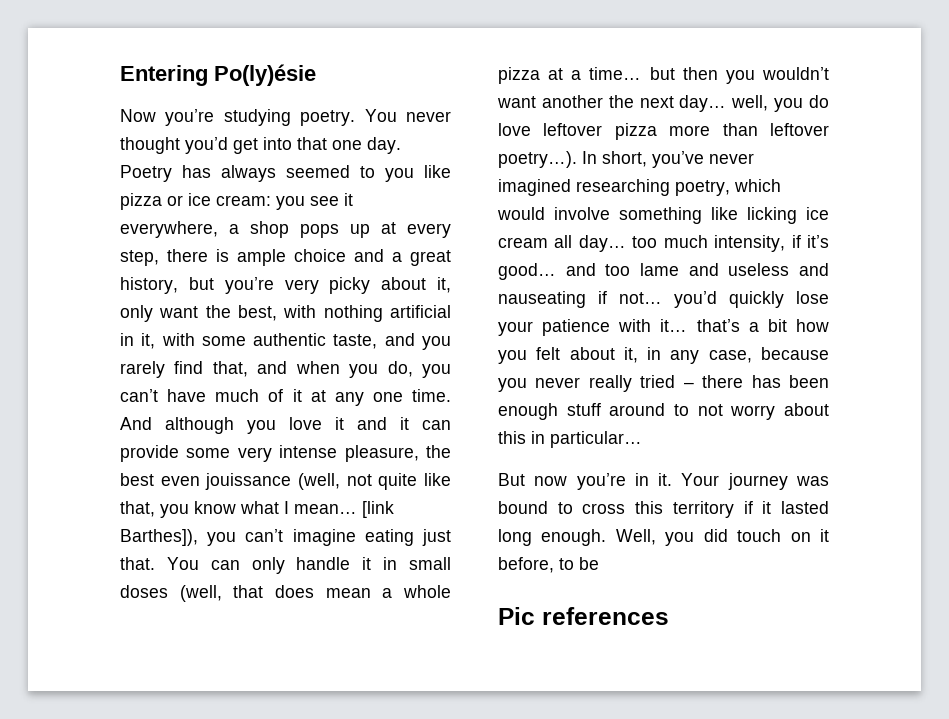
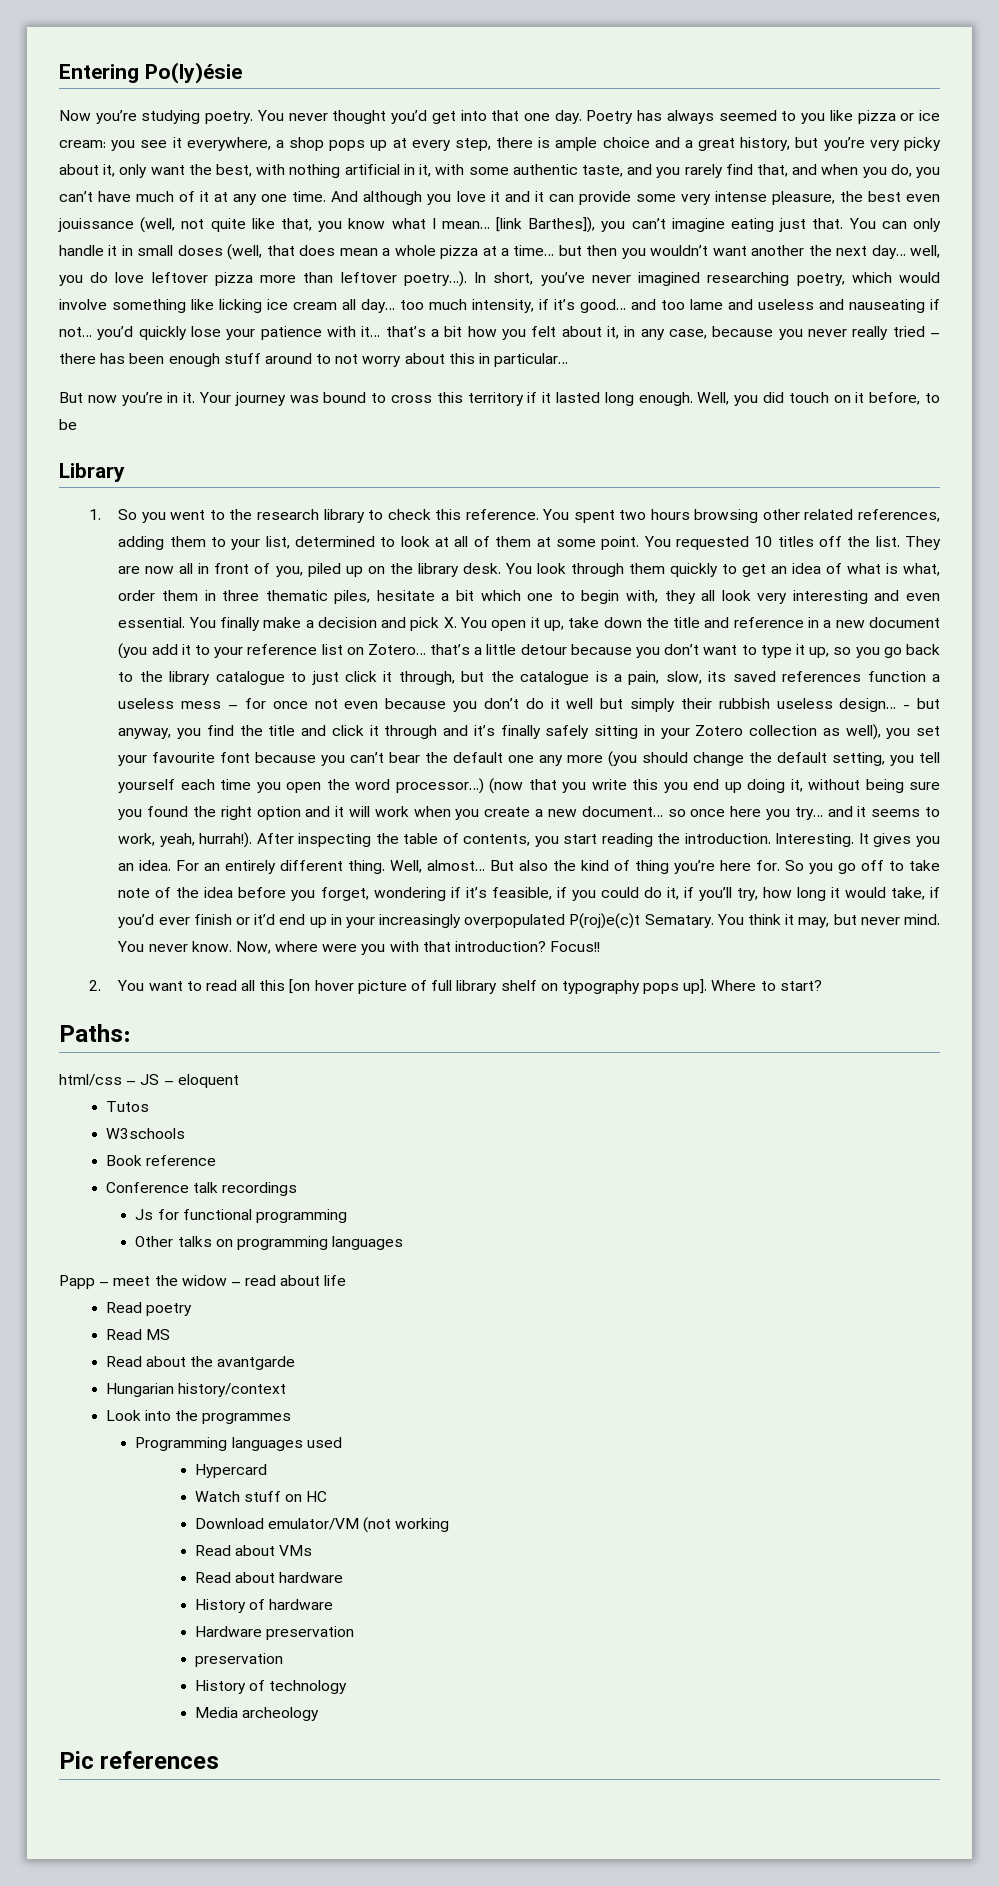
(599, 563) none -> [59,463,125,482] [88,509,940,523] [118,536,942,550] [118,563,941,577] [118,590,941,604] [118,617,940,631] [118,643,941,659] [118,671,941,685] [118,698,941,712] [118,724,940,740] [118,751,940,767] [118,778,940,794] [118,806,941,820] [118,832,940,848] [118,860,941,874] [118,887,940,901] [118,913,941,929] [117,941,601,955] [88,979,822,994] [59,1024,131,1042] [59,1074,239,1088] [105,1101,149,1112] [105,1128,185,1139] [105,1155,216,1166] [105,1182,298,1196] [135,1209,347,1223] [135,1236,404,1250] [59,1275,347,1289] [105,1302,192,1316] [105,1329,170,1340] [105,1356,296,1370] [105,1383,286,1397] [105,1410,292,1424] [135,1437,342,1451] [194,1464,267,1478] [194,1491,328,1502] [194,1517,450,1533] [194,1545,313,1556] [194,1572,344,1583] [194,1599,334,1613] [194,1626,354,1640] [194,1653,283,1667] [194,1680,348,1694] [194,1707,319,1721] // Library // 1. So you went to the research library to check this reference. You spent two hours browsing other related references, adding them to your list, determined to look at all of them at some point. You requested 10 titles off the list. They are now all in front of you, piled up on the library desk. You look through them quickly to get an idea of what is what, order them in three thematic piles, hesitate a bit which one to begin with, they all look very interesting and even essential. You finally make a decision and pick X. You open it up, take down the title and reference in a new document (you add it to your reference list on Zotero… that’s a little detour because you don’t want to type it up, so you go back to the library catalogue to just click it through, but the catalogue is a pain, slow, its saved references function a useless mess – for once not even because you don’t do it well but simply their rubbish useless design… - but anyway, you find the title and click it through and it’s finally safely sitting in your Zotero collection as well), you set your favourite font because you can’t bear the default one any more (you should change the default setting, you tell yourself each time you open the word processor…) (now that you write this you end up doing it, without being sure you found the right option and it will work when you create a new document… so once here you try… and it seems to work, yeah, hurrah!). After inspecting the table of contents, you start reading the introduction. Interesting. It gives you an idea. For an entirely different thing. Well, almost… But also the kind of thing you’re here for. So you go off to take note of the idea before you forget, wondering if it’s feasible, if you could do it, if you’ll try, how long it would take, if you’d ever finish or it’d end up in your increasingly overpopulated P(roj)e(c)t Sematary. You think it may, but never mind. You never know. Now, where were you with that introduction? Focus!! // 2. You want to read all this [on hover picture of full library shelf on typography pops up]. Where to start? // Paths: // html/css – JS – eloquent // Tutos // W3schools // Book reference // Conference talk recordings // Js for functional programming // Other talks on programming languages // Papp – meet the widow – read about life // Read poetry // Read MS // Read about the avantgarde // Hungarian history/context // Look into the programmes // Programming languages used // Hypercard // Watch stuff on HC // Download emulator/VM (not working // Read about VMs // Read about hardware // History of hardware // Hardware preservation // preservation // History of technology // Media archeology

